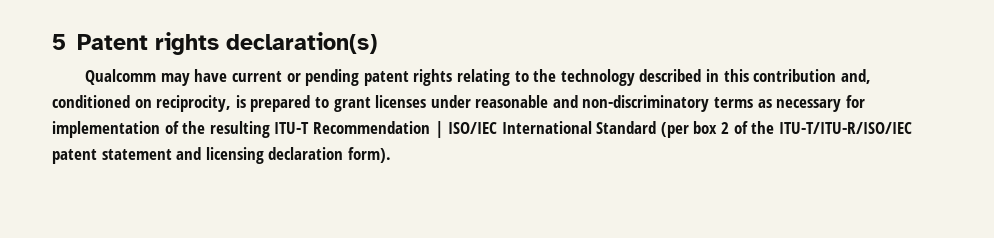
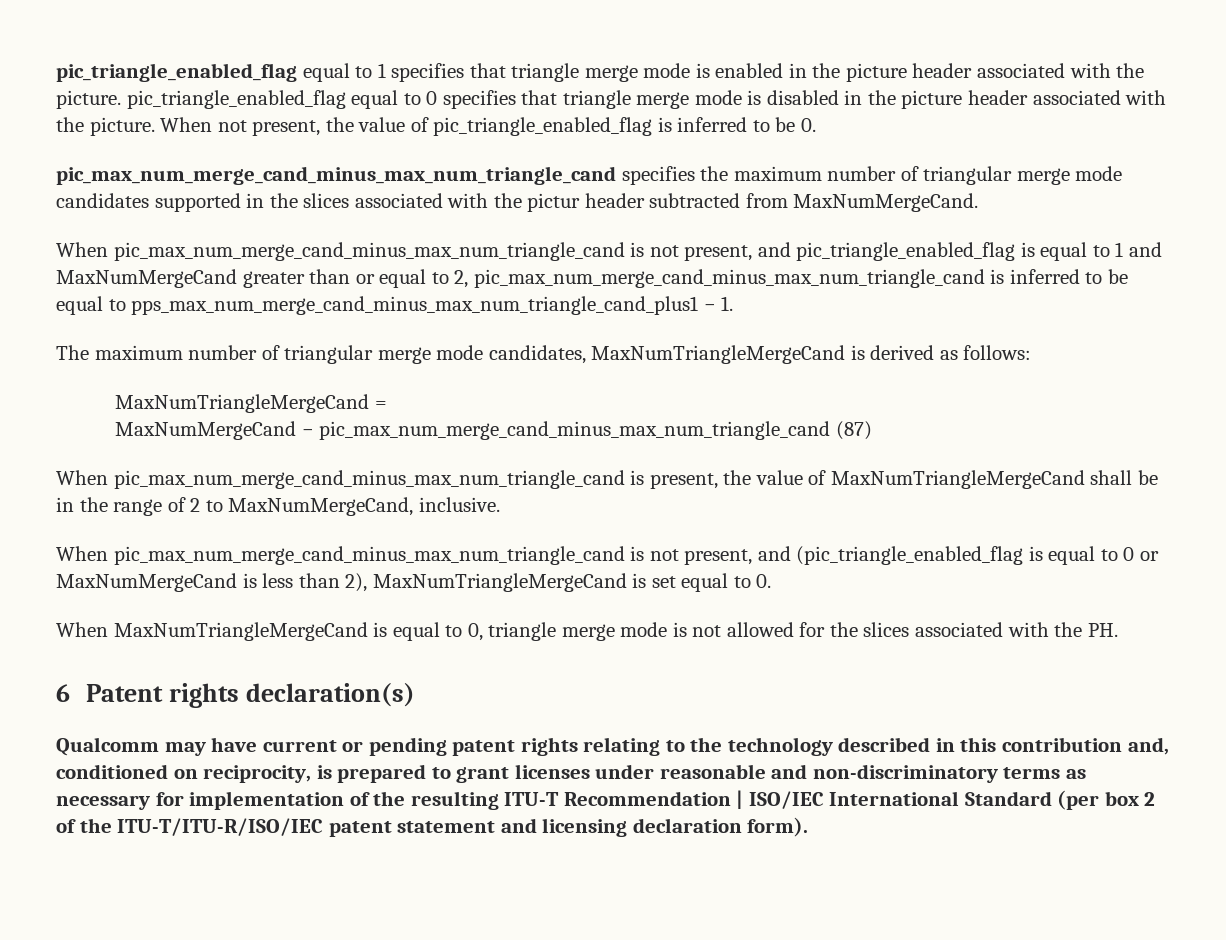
[52,34,66,50] 5 -> [56,63,1145,82] [56,90,1167,109] [56,117,816,136] [56,166,1123,185] [56,193,979,212] [56,242,1162,261] [56,269,1128,288] [56,296,734,315] [56,345,1032,364] [115,394,387,413] [115,421,873,440] [56,470,1158,489] [56,497,500,516] [56,546,1159,565] [56,573,772,592] [56,622,1118,641] [56,684,70,702] pic_triangle_enabled_flag equal to 1 specifies that triangle merge mode is enabled in the picture header associated with the picture. pic_triangle_enabled_flag equal to 0 specifies that triangle merge mode is disabled in the picture header associated with the picture. When not present, the value of pic_triangle_enabled_flag is inferred to be 0. // pic_max_num_merge_cand_minus_max_num_triangle_cand specifies the maximum number of triangular merge mode candidates supported in the slices associated with the pictur header subtracted from MaxNumMergeCand. // When pic_max_num_merge_cand_minus_max_num_triangle_cand is not present, and pic_triangle_enabled_flag is equal to 1 and MaxNumMergeCand greater than or equal to 2, pic_max_num_merge_cand_minus_max_num_triangle_cand is inferred to be equal to pps_max_num_merge_cand_minus_max_num_triangle_cand_plus1 − 1. // The maximum number of triangular merge mode candidates, MaxNumTriangleMergeCand is derived as follows: // MaxNumTriangleMergeCand = // MaxNumMergeCand − pic_max_num_merge_cand_minus_max_num_triangle_cand (87) // When pic_max_num_merge_cand_minus_max_num_triangle_cand is present, the value of MaxNumTriangleMergeCand shall be in the range of 2 to MaxNumMergeCand, inclusive. // When pic_max_num_merge_cand_minus_max_num_triangle_cand is not present, and (pic_triangle_enabled_flag is equal to 0 or MaxNumMergeCand is less than 2), MaxNumTriangleMergeCand is set equal to 0. // When MaxNumTriangleMergeCand is equal to 0, triangle merge mode is not allowed for the slices associated with the PH. // 6

